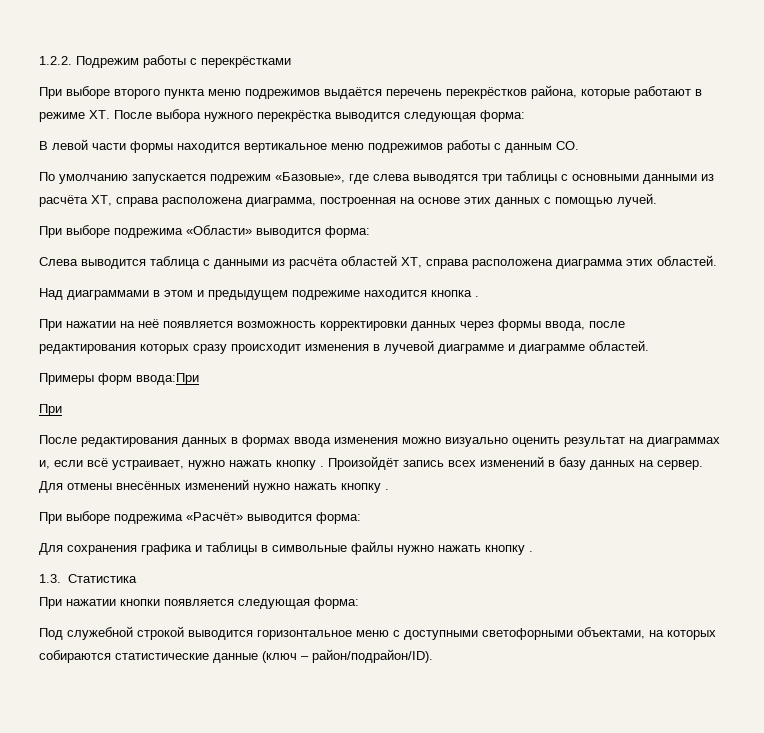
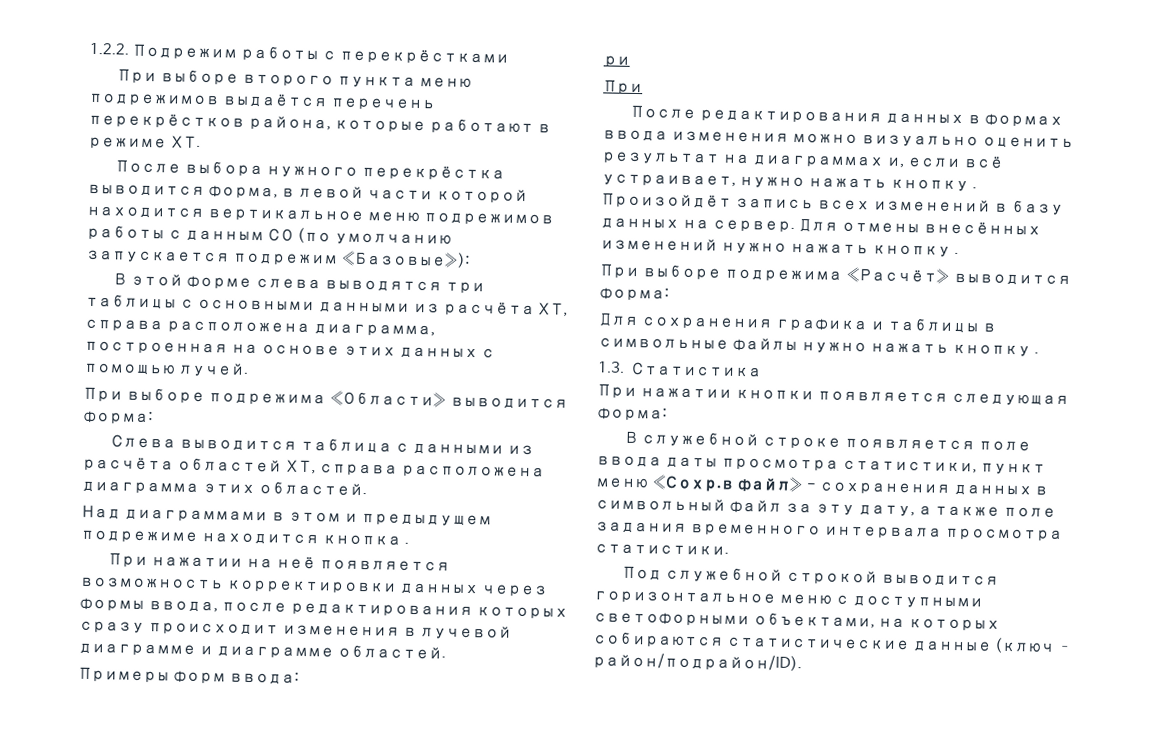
(110, 114) none -> (201, 142) //
[404,110,525,122] [39,141,48,150] следующая форма: // В -> [207,185,295,199] форма, в
[130,141,173,153] формы -> [435,188,528,204] которой
[556,141,579,150] [39,172,55,181] СО. // По -> [266,227,331,244] СО (по
[275,172,369,184] «Базовые», где -> [339,250,470,268] [113,272,253,289] «Базовые»): // В этой форме
[136,373,199,385] ввода:При -> [228,670,299,685] [603,55,630,67] ввода: // ри
(359, 603) none -> [624,430,1032,452] [596,455,1046,475] [595,474,1049,497] [595,497,1057,518] [595,521,1063,541] [594,543,729,556] // В служебной строке появляется поле ввода даты просмотра статистики, пункт меню «Сохр.в файл» - сохранения данных в символьный файл за эту дату, а также поле задания временного интервала просмотра статистики.

